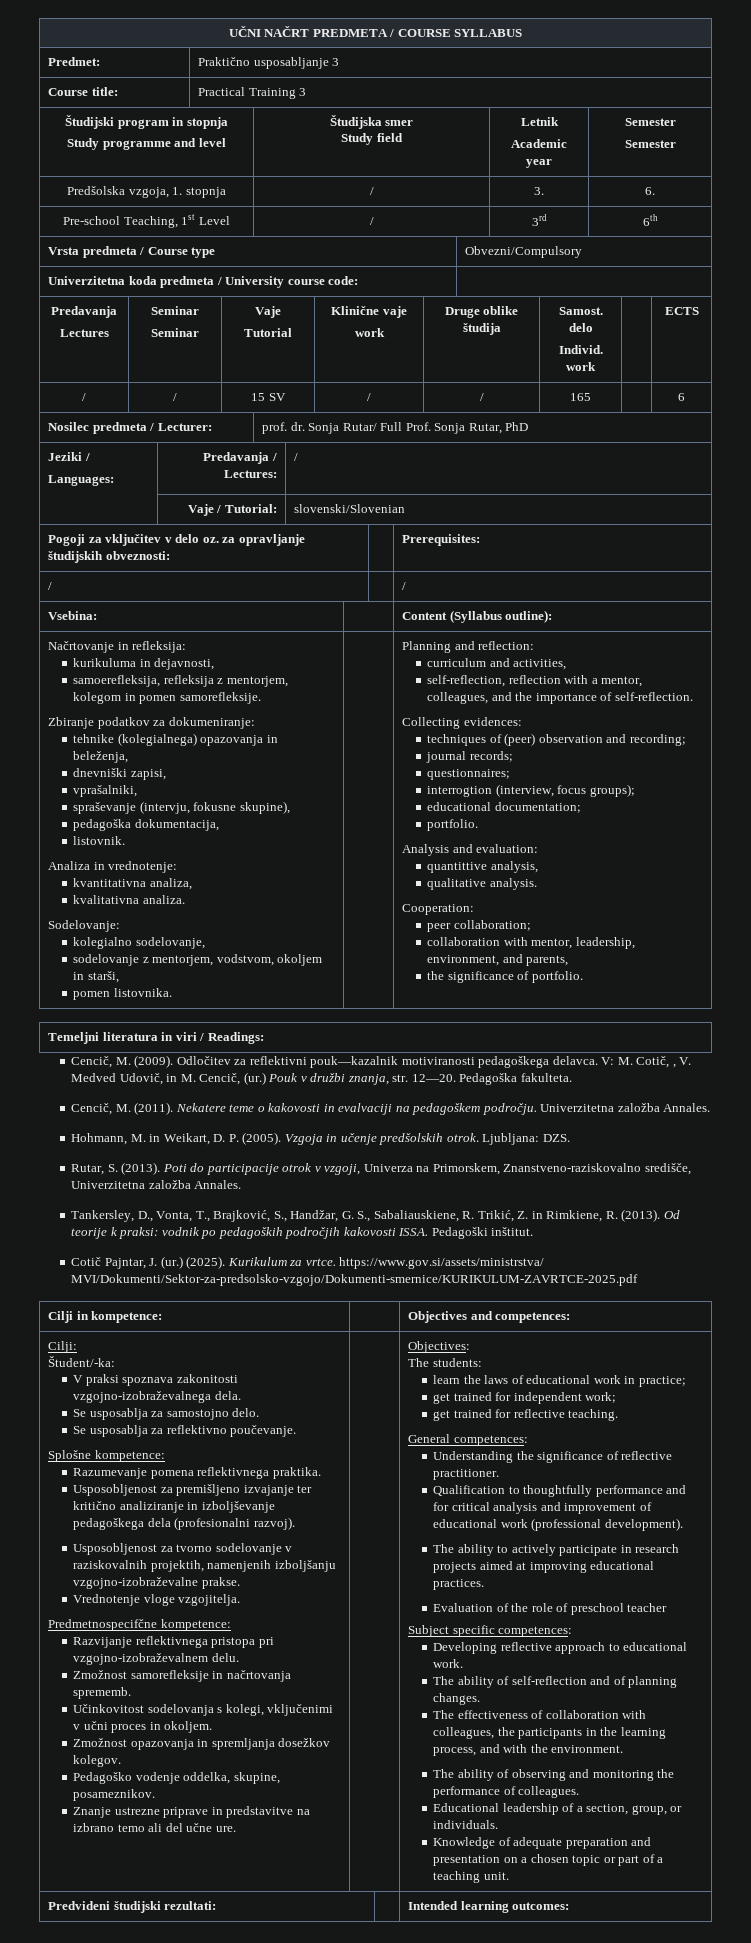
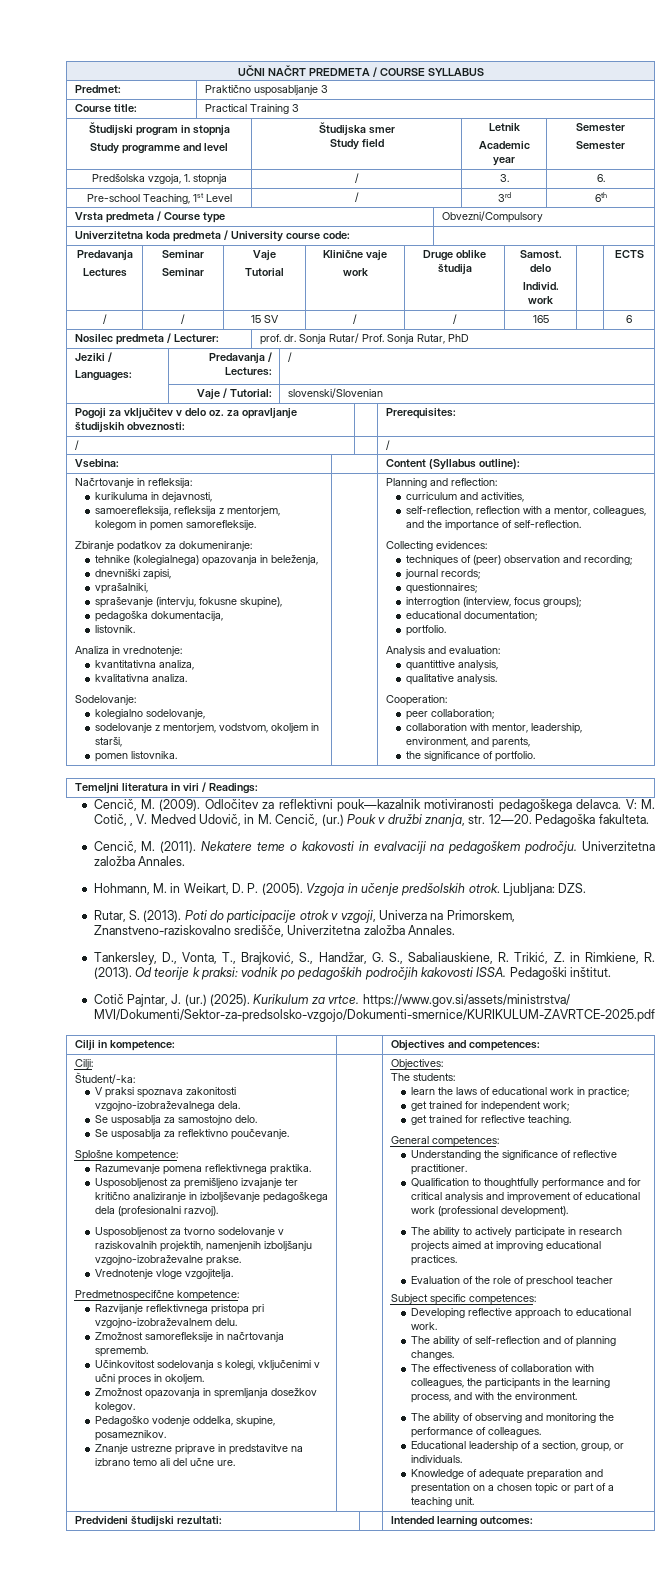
[380,422,403,431] Full -> (359, 338) none

